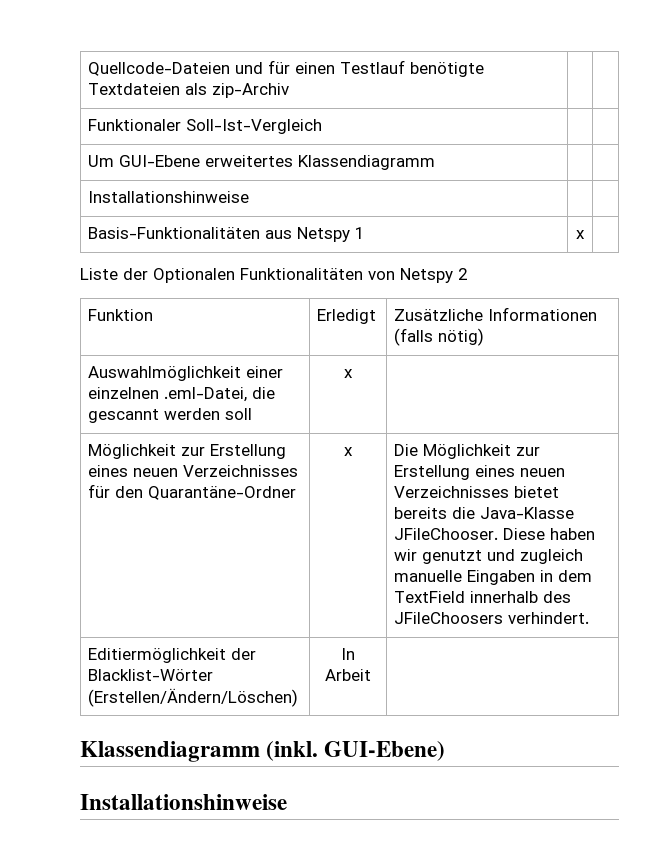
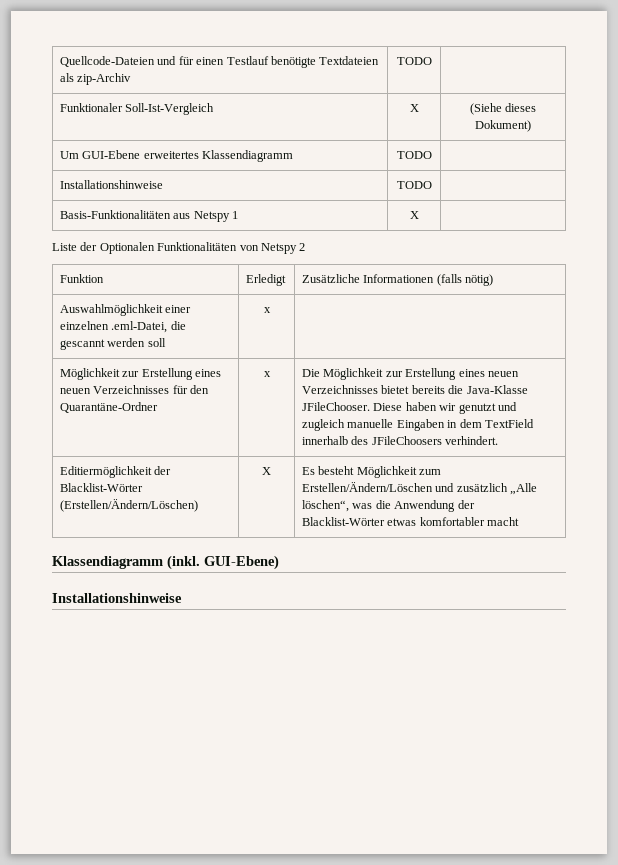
(290, 90) none -> [396,57,432,65] TODO
(323, 126) | -> [409,104,419,112] [469,103,537,115] [475,120,531,132] X | (Siehe dieses Dokument)
(436, 162) none -> [396,151,432,159] TODO
(250, 197) none -> [396,181,432,189] TODO
[576,230,585,239] x -> [409,211,419,219] X
[341,648,355,660] [325,669,371,681] In Arbeit | -> [262,467,271,475] [302,466,442,478] [302,482,538,495] [302,500,475,512] [302,517,520,526] X | Es besteht Möglichkeit zum Erstellen/Ändern/Löschen und zusätzlich „Alle löschen“, was die Anwendung der Blacklist-Wörter etwas komfortabler macht

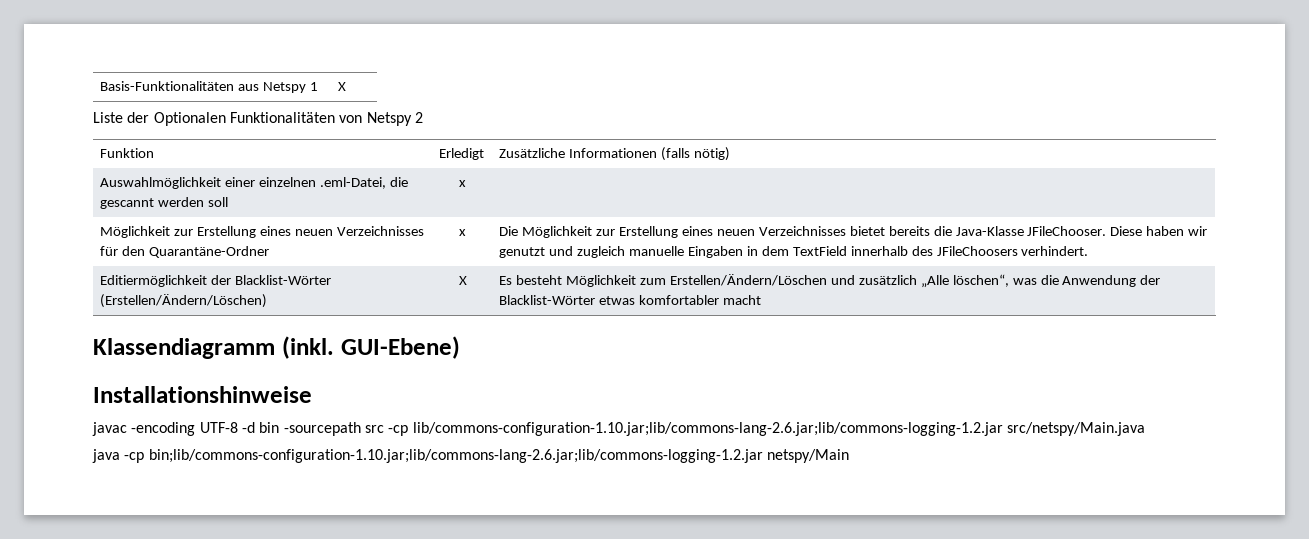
[60,56,380,68] [60,73,132,85] [396,57,432,65] [60,103,215,115] [409,104,419,112] [469,103,537,115] [475,120,531,132] [60,150,294,162] [396,151,432,159] [60,180,164,189] [396,181,432,189] Quellcode-Dateien und für einen Testlauf benötigte Textdateien als zip-Archiv | TODO | // Funktionaler Soll-Ist-Vergleich | X | (Siehe dieses Dokument) // Um GUI-Ebene erweitertes Klassendiagramm | TODO | // Installationshinweise | TODO | // -> (100, 86) none
(182, 598) none -> [92,422,1145,436] [92,449,849,463] // javac -encoding UTF-8 -d bin -sourcepath src -cp lib/commons-configuration-1.10.jar;lib/commons-lang-2.6.jar;lib/commons-logging-1.2.jar src/netspy/Main.java // java -cp bin;lib/commons-configuration-1.10.jar;lib/commons-lang-2.6.jar;lib/commons-logging-1.2.jar netspy/Main

